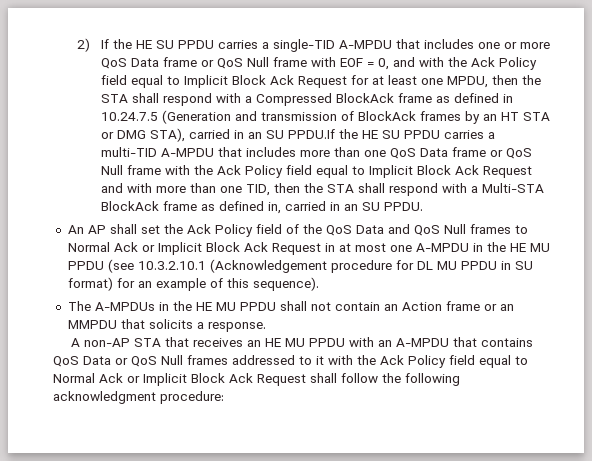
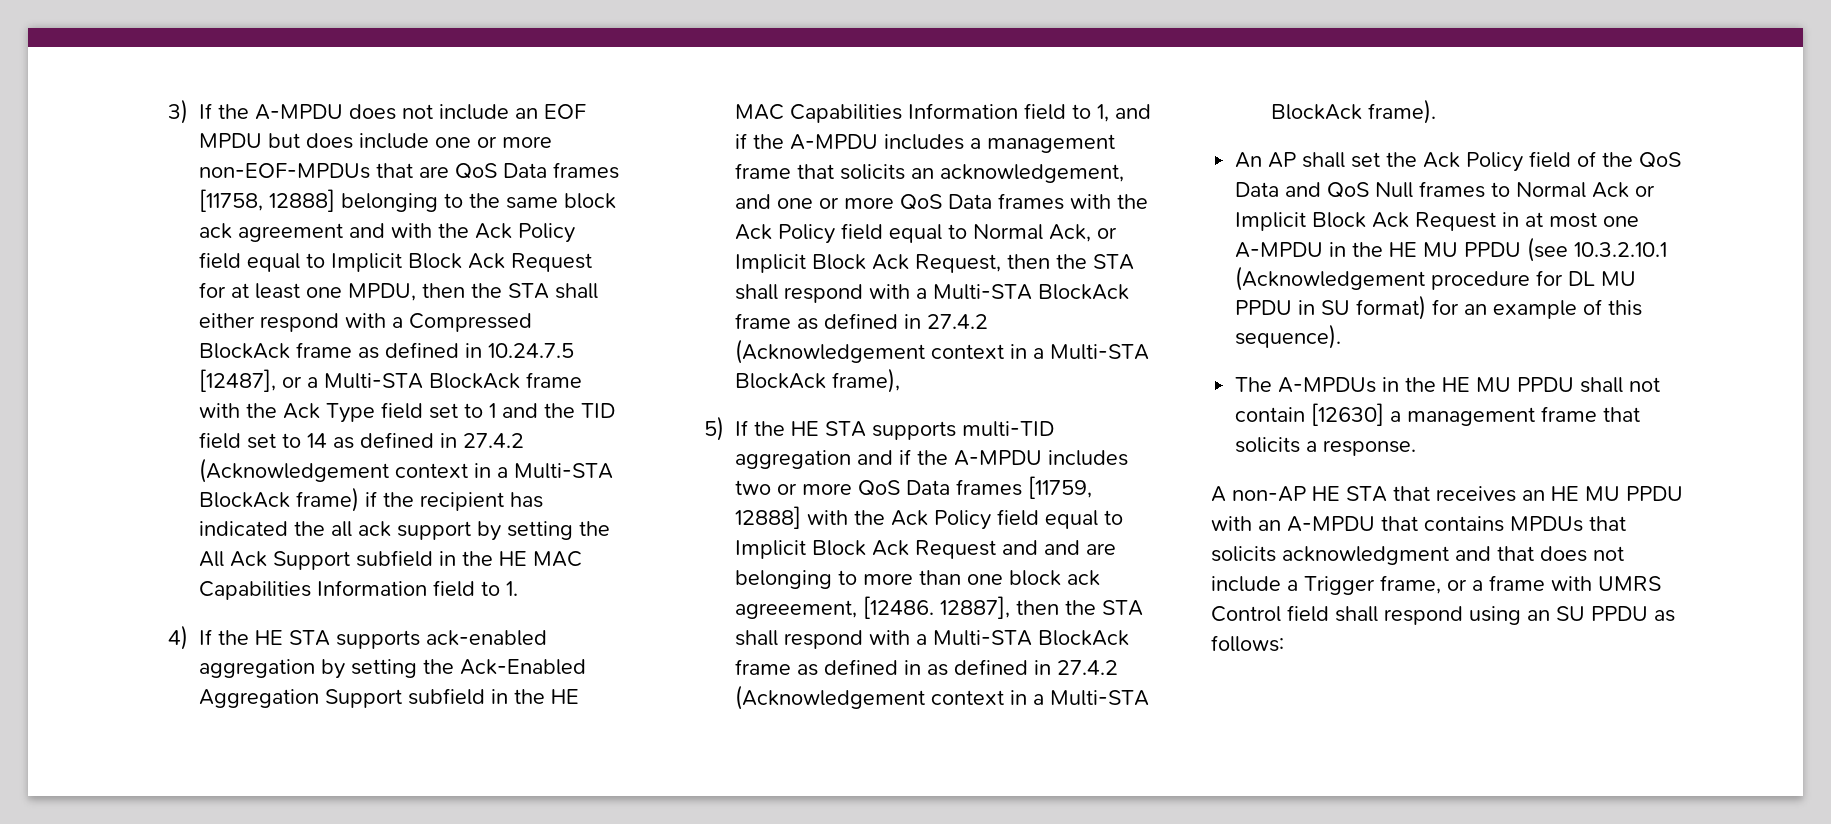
[76,38,550,52] [100,57,389,70] 2) If the HE SU PPDU carries a single-TID A-MPDU that includes one or more QoS Data frame or QoS Null frame with EOF = 0, -> [167,99,586,124] [198,133,552,149] [198,162,619,179] [198,189,616,212] [198,223,343,242] 3) If the A-MPDU does not include an EOF MPDU but does include one or more non-EOF-MPDUs that are QoS Data frames [11758, 12888] belonging to the same block ack agreement
(159, 98) none -> [198,313,255,328] either
[161,110,550,124] [100,128,495,142] [100,147,532,159] [100,165,161,175] (Generation and transmission of BlockAck frames by an HT STA or DMG STA), carried in an SU PPDU.If the HE SU PPDU carries a multi-TID A-MPDU that includes more than one QoS Data frame or QoS Null frame -> [198,369,582,392] [198,402,615,423] [198,432,524,449] [198,458,613,483] [198,487,543,512] [198,521,610,541] [198,550,582,570] [198,580,518,600] [167,625,547,650] [198,659,586,679] [198,688,579,708] [734,103,1151,123] [734,133,1115,153] [734,163,1124,183] [734,193,1148,210] [734,223,1117,244] [734,254,1134,273] [734,284,1129,303] [734,313,988,330] [734,339,1149,364] [734,368,900,393] [703,416,1054,441] [734,449,1128,469] [734,476,1092,499] [734,506,801,529] [12487], or a Multi-STA BlockAck frame with the Ack Type field set to 1 and the TID field set to 14 as defined in 27.4.2 (Acknowledgement context in a Multi-STA BlockAck frame) if the recipient has indicated the all ack support by setting the All Ack Support subfield in the HE MAC Capabilities Information field to 1. // 4) If the HE STA supports ack-enabled aggregation by setting the Ack-Enabled Aggregation Support subfield in the HE MAC Capabilities Information field to 1, and if the A-MPDU includes a management frame that solicits an acknowledgement, and one or more QoS Data frames with the Ack Policy field equal to Normal Ack, or Implicit Block Ack Request, then the STA shall respond with a Multi-STA BlockAck frame as defined in 27.4.2 (Acknowledgement context in a Multi-STA BlockAck frame), // 5) If the HE STA supports multi-TID aggregation and if the A-MPDU includes two or more QoS Data frames [11759, 12888]
[126,183,270,196] with more than one TID, -> [1043,540,1116,555] [734,570,1100,589] [734,596,1010,619] and are belonging to more than one block ack agreeement, [12486. 12887],
[267,201,423,214] in, carried in an SU PPDU. -> [903,659,1118,676] [734,685,1149,710] [1270,99,1436,124] in as defined in 27.4.2 (Acknowledgement context in a Multi-STA BlockAck frame).
[383,301,514,311] [67,320,117,329] an Action frame or an MMPDU -> [1311,403,1598,426] [12630] a management frame
(131, 342) none -> [1312,486,1340,501] HE
[53,355,528,368] [53,373,460,386] [53,391,224,404] QoS Data or QoS Null frames addressed to it with the Ack Policy field equal to Normal Ack or Implicit Block Ack Request shall follow the following acknowledgment procedure: -> [1510,516,1626,532] [1211,546,1624,565] [1211,575,1661,595] [1211,605,1675,625] [1211,635,1284,652] MPDUs that solicits acknowledgment and that does not include a Trigger frame, or a frame with UMRS Control field shall respond using an SU PPDU as follows:

